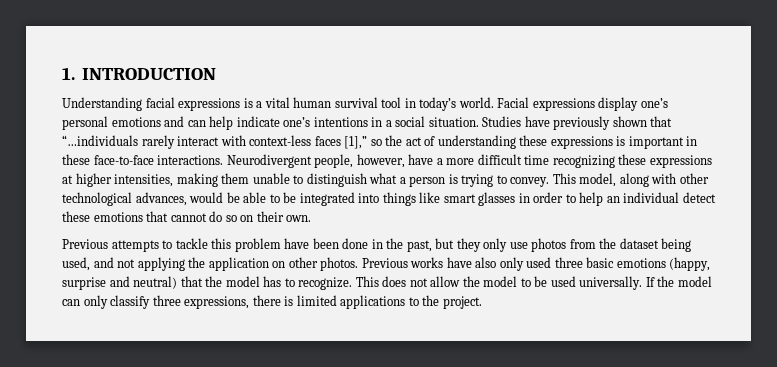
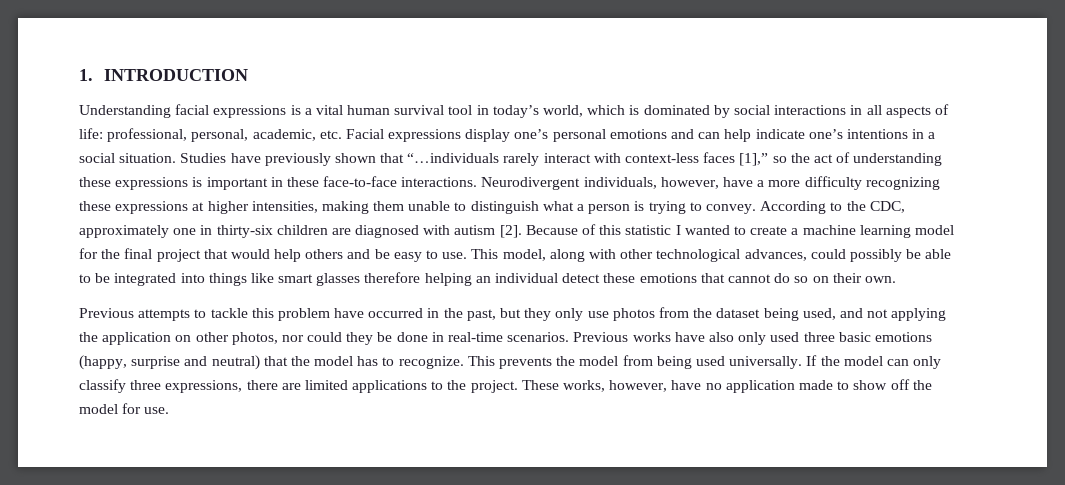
[458,97,494,108] world. -> [543,104,949,118] [79,128,342,142] world, which is dominated by social interactions in all aspects of life: professional, personal, academic, etc.
[314,154,354,168] people, -> [583,177,657,189] individuals,
[477,154,550,165] difficult time -> [804,176,862,190] difficulty
(550, 182) none -> [760,201,905,214] [79,224,954,238] [79,248,468,262] According to the CDC, approximately one in thirty-six children are diagnosed with autism [2]. Because of this statistic I wanted to create a machine learning model for the final project that would help others and be easy to use.
[189,192,224,203] would -> [810,249,902,262] could possibly
[518,192,604,206] in order to help -> [364,272,472,286] therefore helping
[312,238,369,249] been done -> [368,308,424,318] occurred
[320,257,359,271] photos. -> [231,332,570,345] photos, nor could they be done in real-time scenarios.
[382,276,548,287] does not allow the model to be -> [499,355,692,369] prevents the model from being
[284,296,294,306] is -> [281,383,301,390] are
(482, 302) none -> [521,379,932,393] [79,403,170,414] These works, however, have no application made to show off the model for use.

